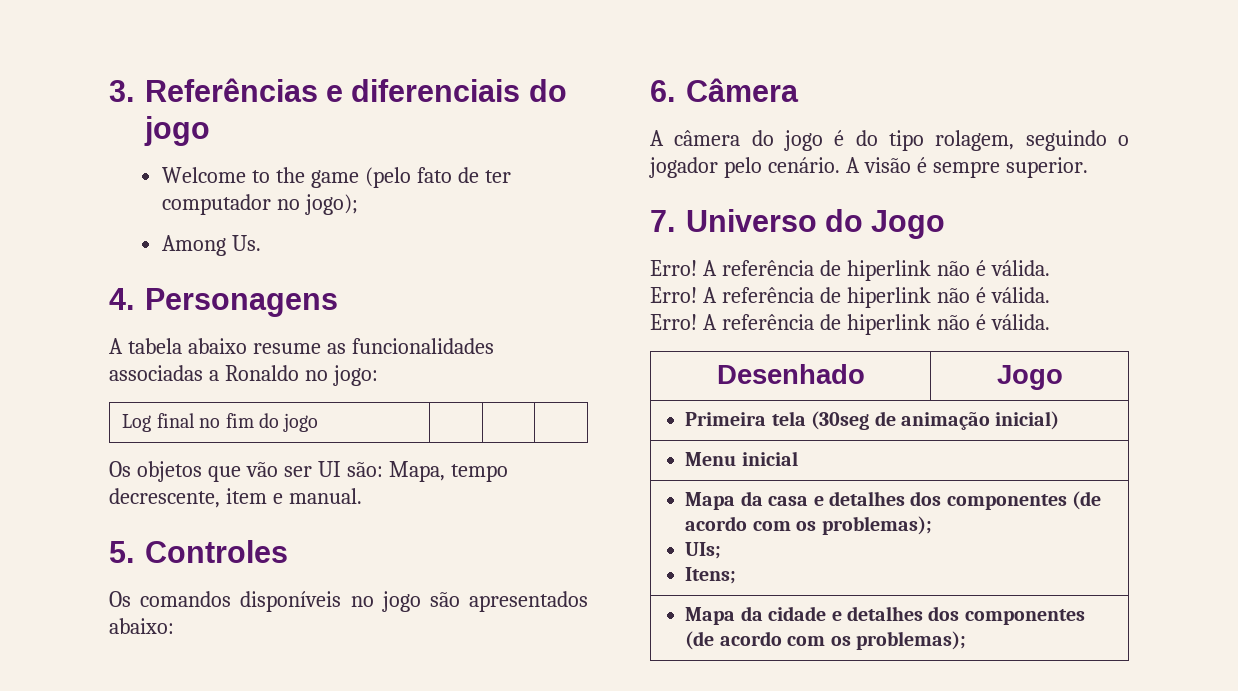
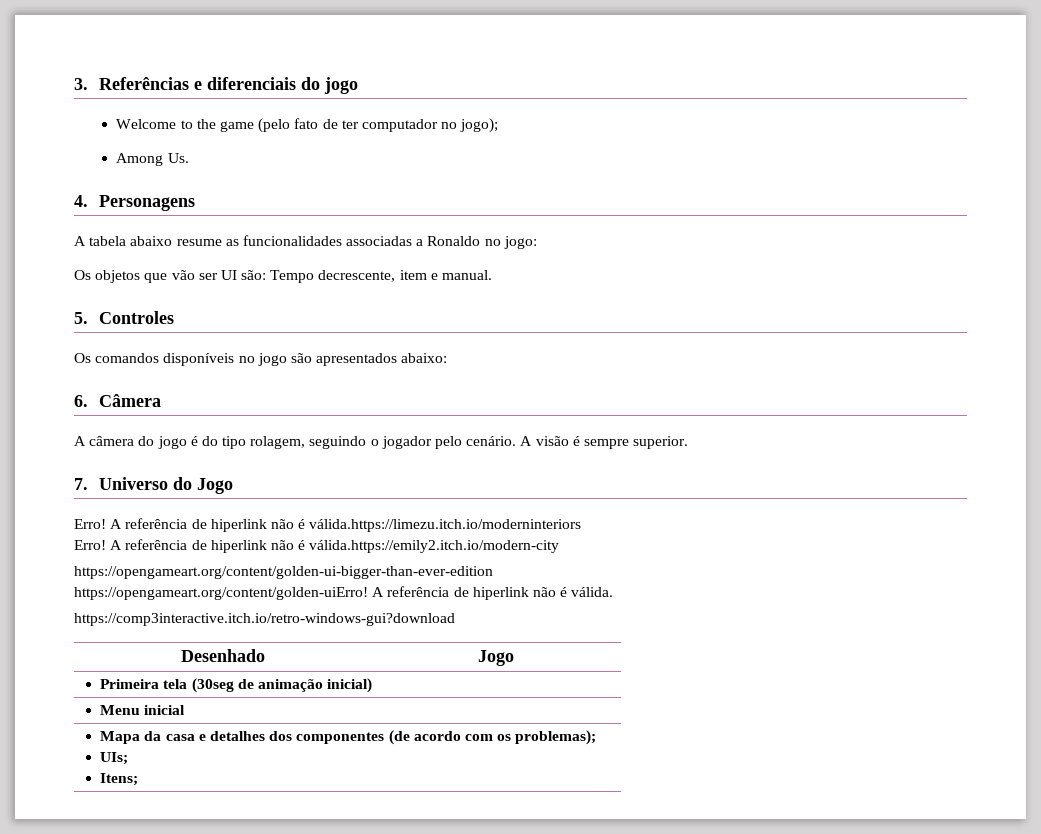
[122,413,319,432] // Log final no fim do jogo | | | -> (537, 242) none
[388,461,508,482] Mapa, tempo -> [270,270,315,283] Tempo
[990,260,1050,276] [650,287,1050,308] [650,314,1050,335] válida. // Erro! A referência de hiperlink não é válida. // Erro! A referência de hiperlink não é válida. -> [309,519,582,532] [74,539,560,553] [74,566,493,579] [74,586,614,600] [74,613,455,626] válida.https://limezu.itch.io/moderninteriors // Erro! A referência de hiperlink não é válida.https://emily2.itch.io/modern-city // https://opengameart.org/content/golden-ui-bigger-than-ever-edition // https://opengameart.org/content/golden-uiErro! A referência de hiperlink não é válida. // https://comp3interactive.itch.io/retro-windows-gui?download
[685,606,1085,625] [685,631,967,650] // Mapa da cidade e detalhes dos componentes (de acordo com os problemas); -> (139, 779) none

